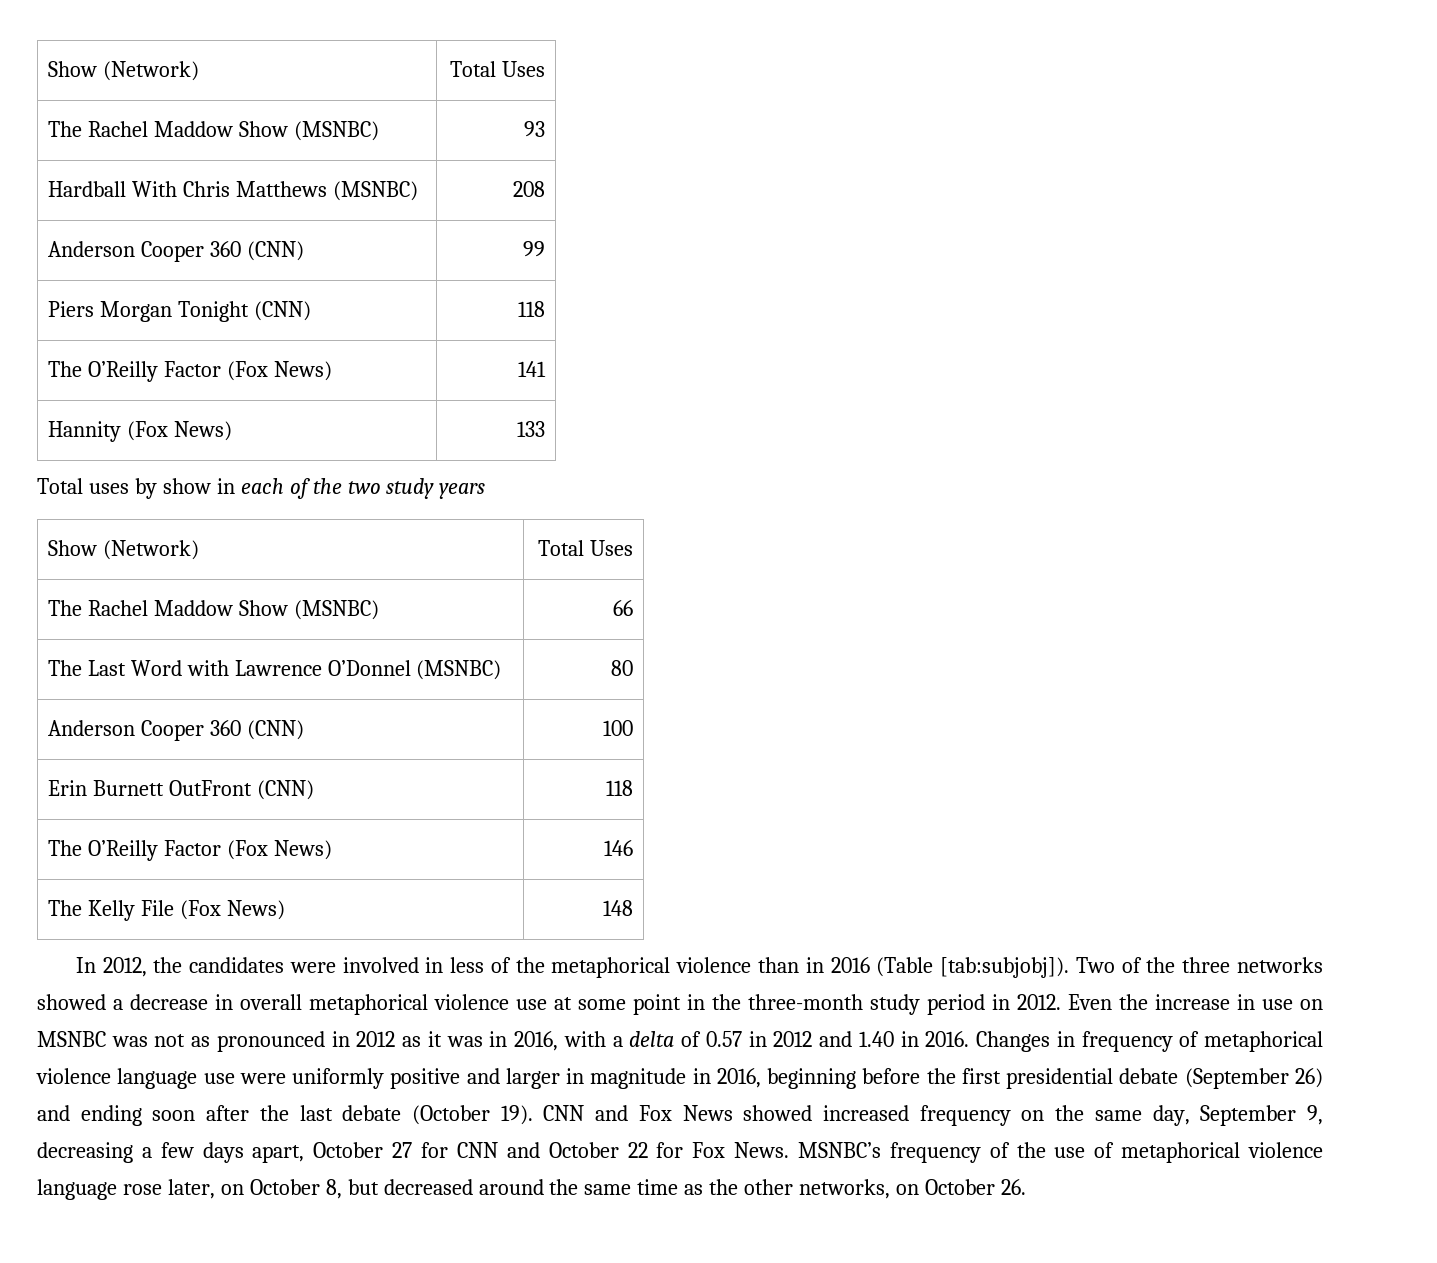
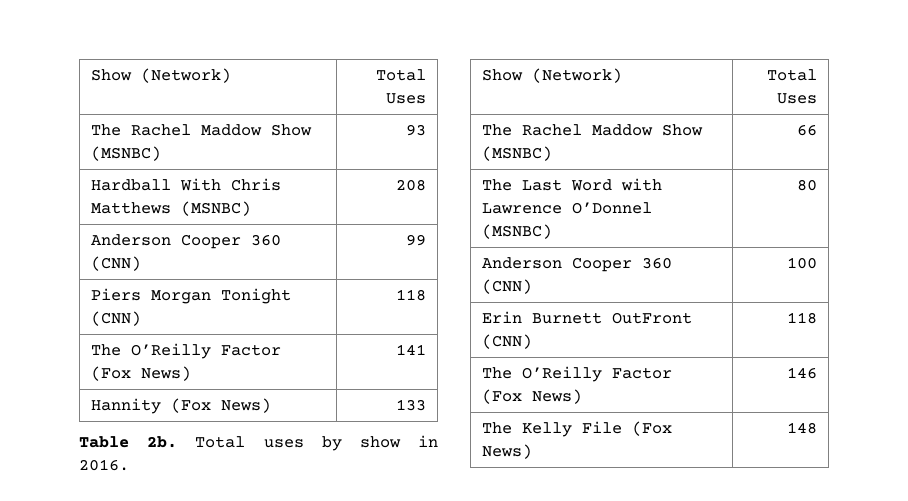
(546, 429) none -> [79,436,178,448] Table 2b.
[240,478,486,499] each of the two study years -> [79,459,129,471] 2016.
[75,957,1324,978] [37,994,1323,1015] [37,1031,1324,1052] [36,1068,1324,1089] [37,1105,1323,1126] [37,1142,1323,1163] [37,1179,1026,1200] // In 2012, the candidates were involved in less of the metaphorical violence than in 2016 (Table [tab:subjobj]). Two of the three networks showed a decrease in overall metaphorical violence use at some point in the three-month study period in 2012. Even the increase in use on MSNBC was not as pronounced in 2012 as it was in 2016, with a delta of 0.57 in 2012 and 1.40 in 2016. Changes in frequency of metaphorical violence language use were uniformly positive and larger in magnitude in 2016, beginning before the first presidential debate (September 26) and ending soon after the last debate (October 19). CNN and Fox News showed increased frequency on the same day, September 9, decreasing a few days apart, October 27 for CNN and October 22 for Fox News. MSNBC’s frequency of the use of metaphorical violence language rose later, on October 8, but decreased around the same time as the other networks, on October 26. -> (817, 428) none

